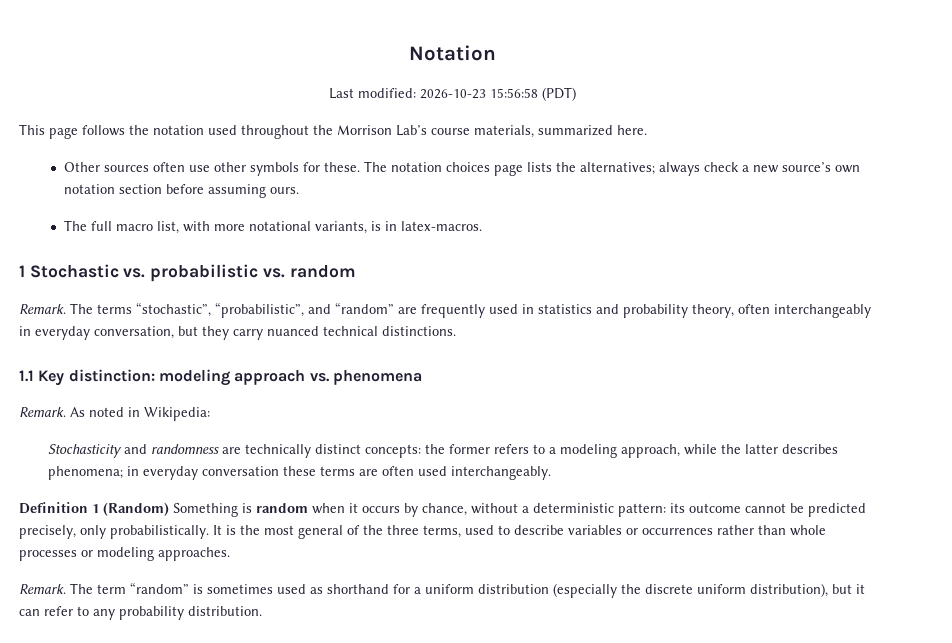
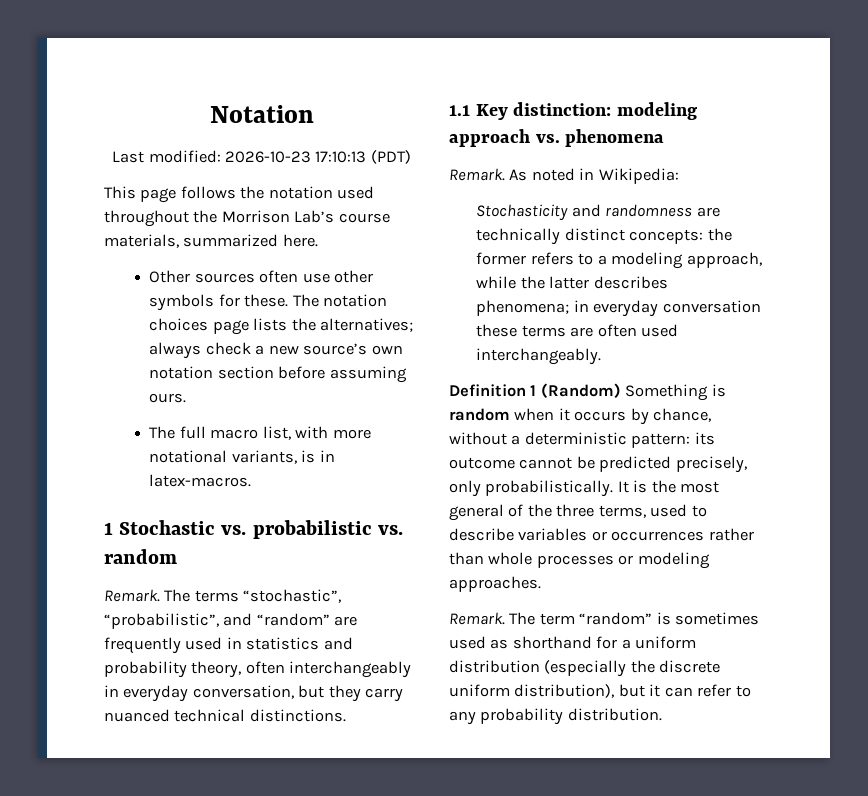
[490,88,538,98] 15:56:58 -> [315,151,367,163] 17:10:13

